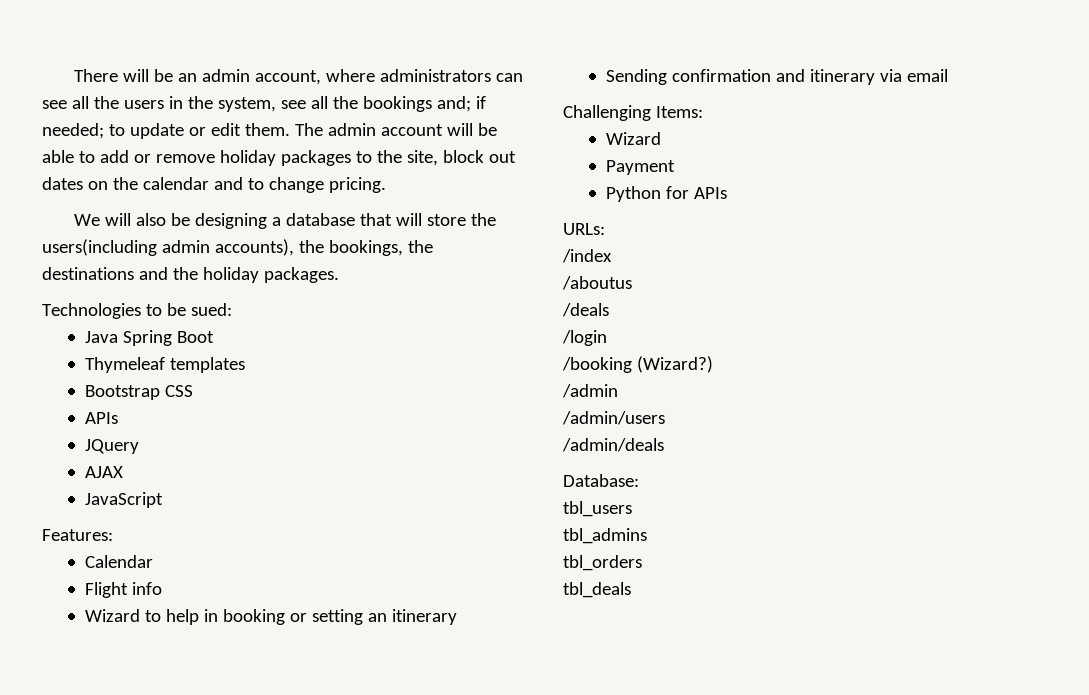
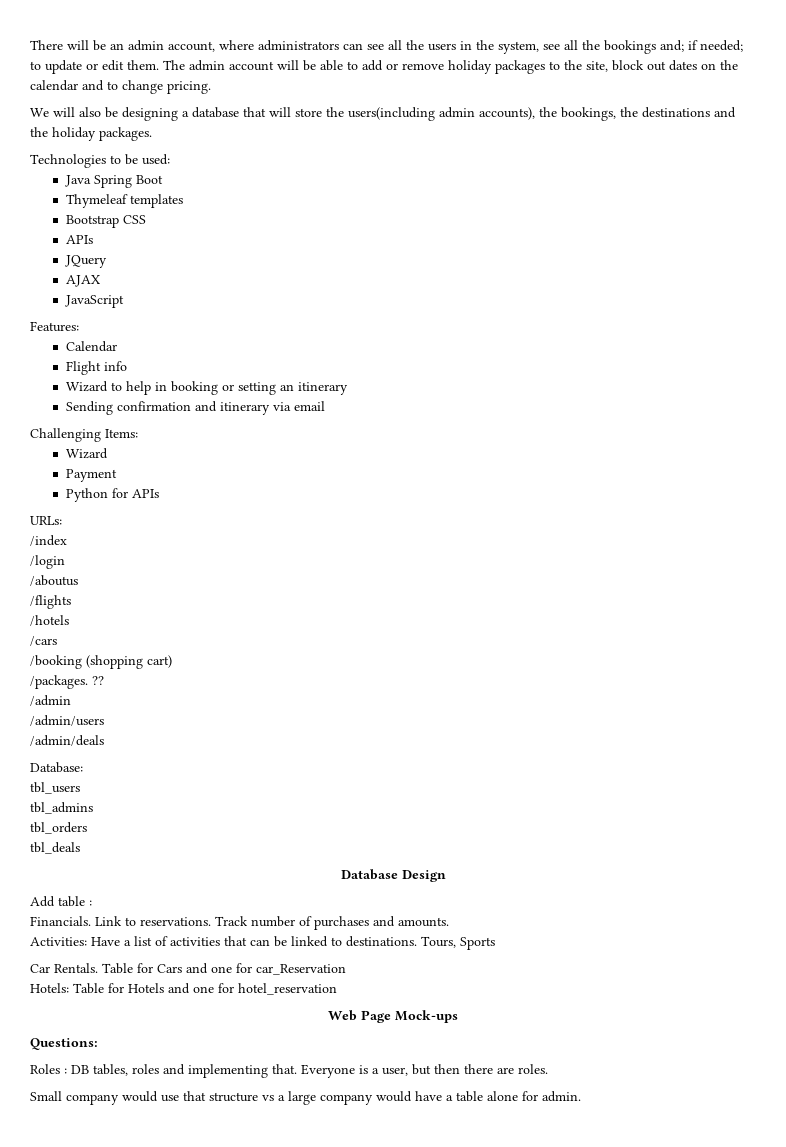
[190,303,232,316] sued: -> [142,154,170,165] used:
(612, 256) none -> [30,555,65,569] // /login
[562,303,609,317] [562,330,607,346] [562,356,713,373] /deals // /login // /booking (Wizard?) -> [30,595,71,609] [30,615,69,626] [30,636,57,646] [30,655,172,669] [30,675,104,689] /flights // /hotels // /cars // /booking (shopping cart) // /packages. ??
(631, 590) none -> [340,869,446,882] [30,896,92,907] [30,916,449,930] [30,936,495,950] [30,963,346,975] [30,983,337,995] [328,1010,458,1023] [30,1038,98,1050] [30,1064,548,1078] [30,1091,581,1105] // Database Design // Add table : // Financials. Link to reservations. Track number of purchases and amounts. // Activities: Have a list of activities that can be linked to destinations. Tours, Sports // Car Rentals. Table for Cars and one for car_Reservation // Hotels: Table for Hotels and one for hotel_reservation // Web Page Mock-ups // Questions: // Roles : DB tables, roles and implementing that. Everyone is a user, but then there are roles. // Small company would use that structure vs a large company would have a table alone for admin.

